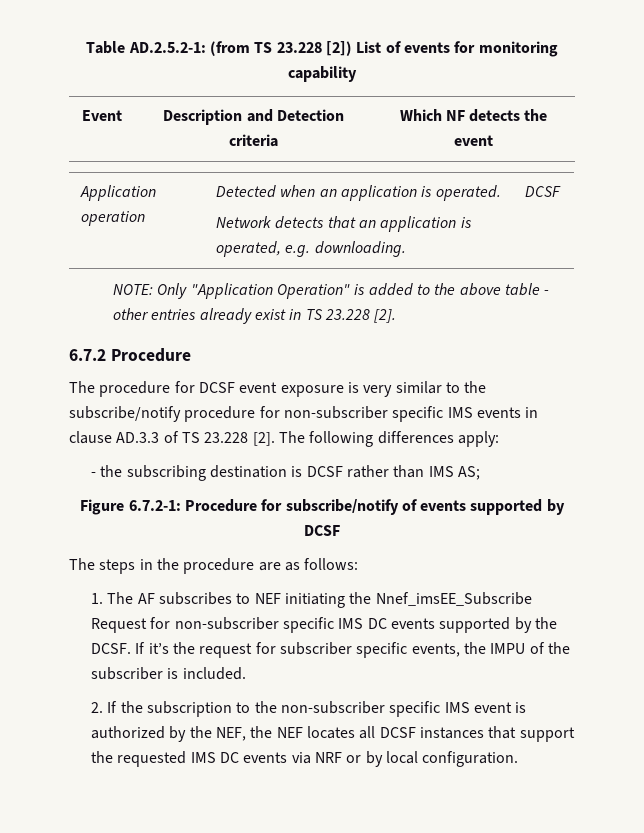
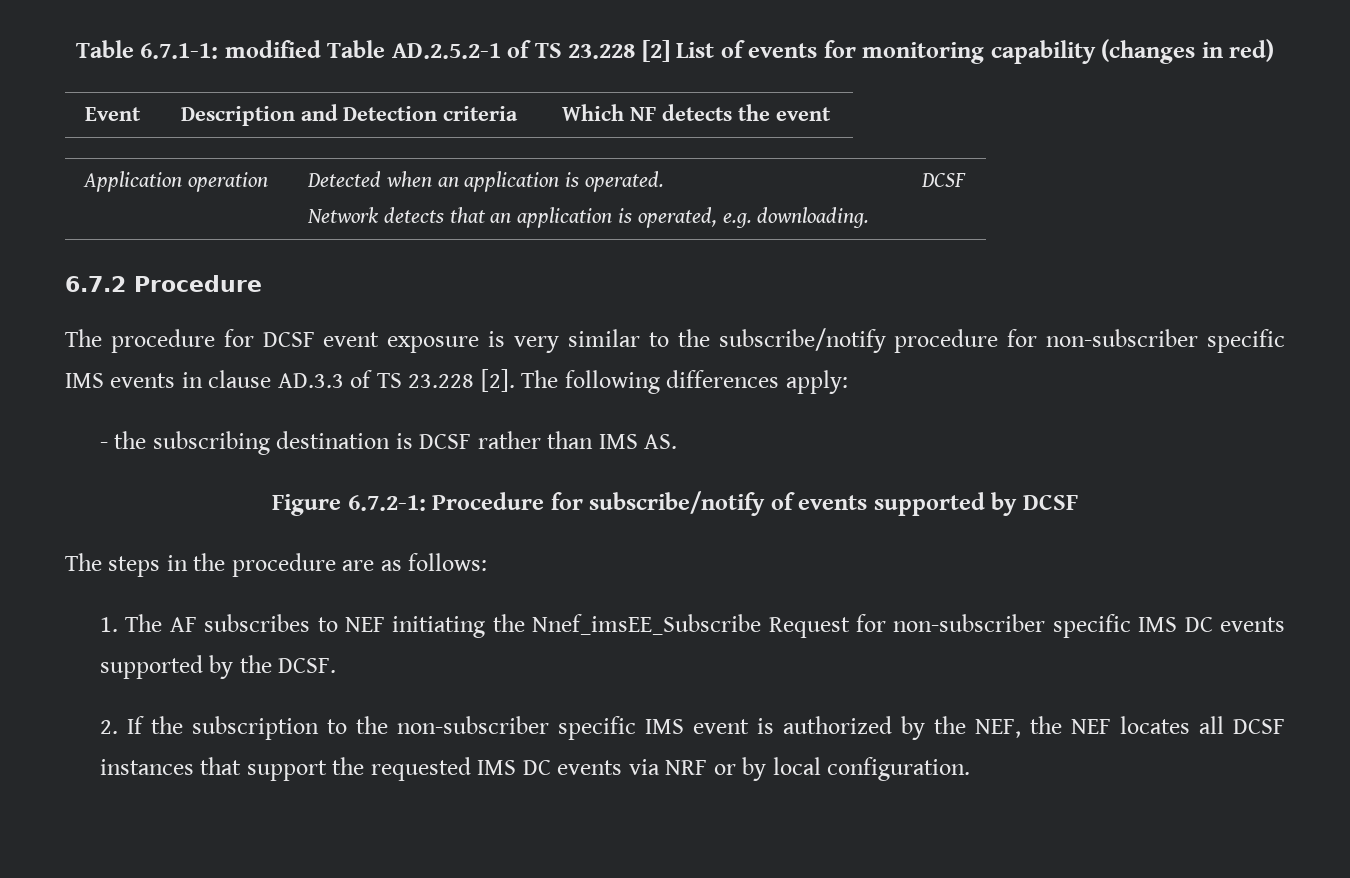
[86,41,352,56] Table AD.2.5.2-1: (from TS 23.228 [2]) -> [75,40,670,62] Table 6.7.1-1: modified Table AD.2.5.2-1 of TS 23.228 [2]
(357, 74) none -> [1101,39,1275,64] (changes in red)
[113,283,550,299] [113,308,397,324] // NOTE: Only "Application Operation" is added to the above table - other entries already exist in TS 23.228 [2]. -> (966, 180) none
[457,466,480,480] AS; -> [644,434,678,449] AS.
[135,642,570,658] [91,667,246,680] If it’s the request for subscriber specific events, the IMPU of the subscriber is included. -> (337, 665) none

